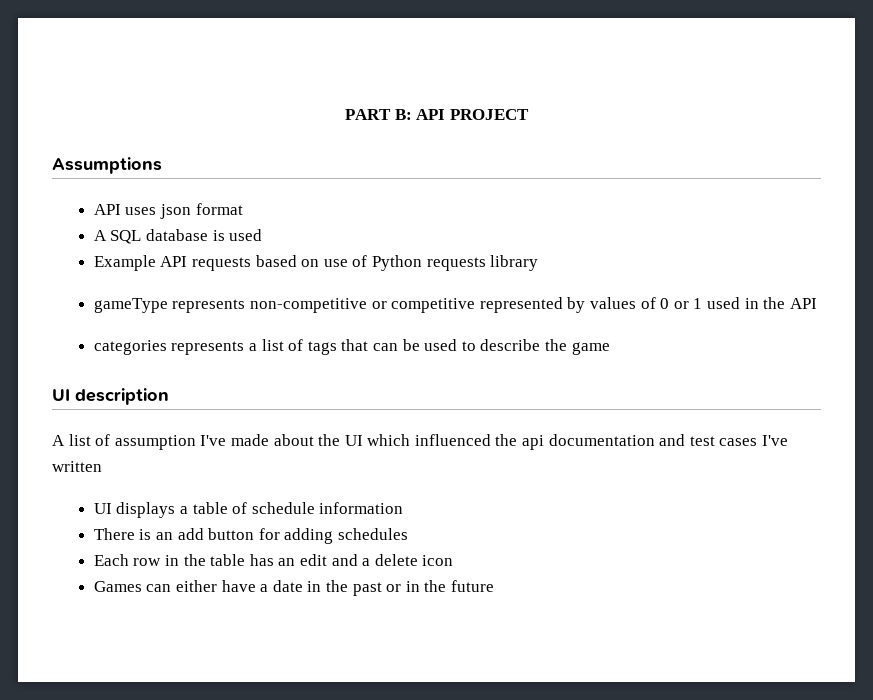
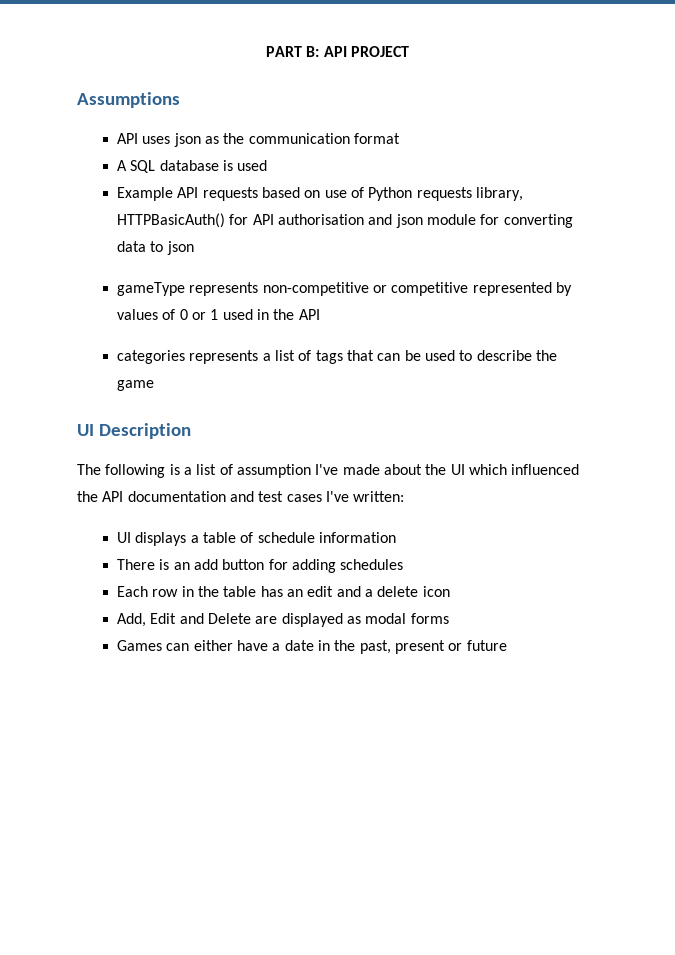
(192, 211) none -> [205,133,350,144] as the communication
[490,255,539,271] library -> [475,187,523,201] [117,213,573,228] [117,241,194,255] library, HTTPBasicAuth() for API authorisation and json module for converting data to json
[75,388,169,405] [52,435,65,446] description // A -> [98,423,191,439] [77,464,192,478] Description // The following is a
[522,435,545,450] api -> [102,491,124,502] API
[52,461,102,472] written -> [353,491,405,502] written:
(454, 560) none -> [117,613,449,627] // Add, Edit and Delete are displayed as modal forms
[352,580,447,596] past or in the -> [359,640,463,654] past, present or

